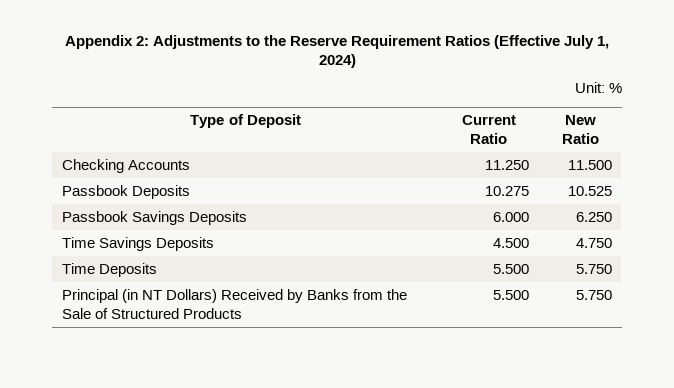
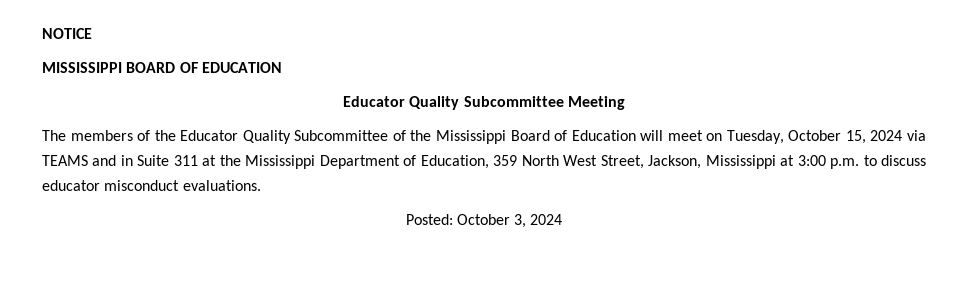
[64,35,610,49] [318,54,356,68] [574,82,622,93] [190,114,301,128] [461,115,516,125] [470,133,507,144] [564,115,596,125] [561,133,599,144] [61,159,191,173] [485,160,530,170] [568,160,613,170] [61,185,191,199] [485,186,530,196] [568,186,613,196] [61,211,248,225] [493,212,530,222] [576,212,613,222] [61,237,215,251] [493,238,530,248] [576,238,613,248] [61,263,158,277] [493,264,530,274] [576,264,613,274] [61,289,408,303] [61,308,243,319] [493,290,530,300] [576,290,613,300] Appendix 2: Adjustments to the Reserve Requirement Ratios (Effective July 1, 2024) // Unit: % // Type of Deposit | Current Ratio | New Ratio // Checking Accounts | 11.250 | 11.500 // Passbook Deposits | 10.275 | 10.525 // Passbook Savings Deposits | 6.000 | 6.250 // Time Savings Deposits | 4.500 | 4.750 // Time Deposits | 5.500 | 5.750 // Principal (in NT Dollars) Received by Banks from the Sale of Structured Products | 5.500 | 5.750 -> [42,28,92,39] [42,62,282,73] [343,96,625,110] [42,130,926,144] [42,155,927,169] [42,180,261,191] [405,214,563,228] NOTICE // MISSISSIPPI BOARD OF EDUCATION // Educator Quality Subcommittee Meeting // The members of the Educator Quality Subcommittee of the Mississippi Board of Education will meet on Tuesday, October 15, 2024 via TEAMS and in Suite 311 at the Mississippi Department of Education, 359 North West Street, Jackson, Mississippi at 3:00 p.m. to discuss educator misconduct evaluations. // Posted: October 3, 2024

